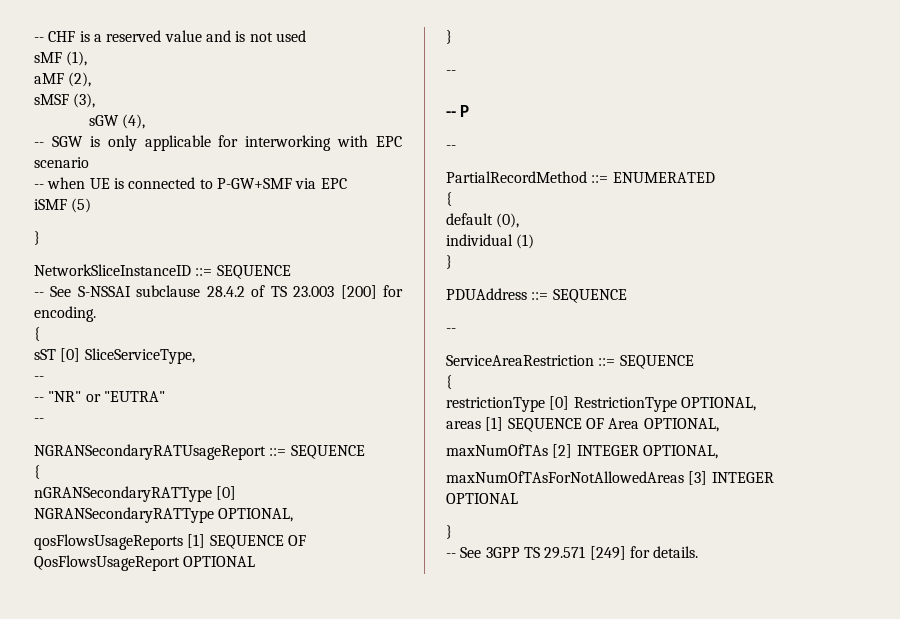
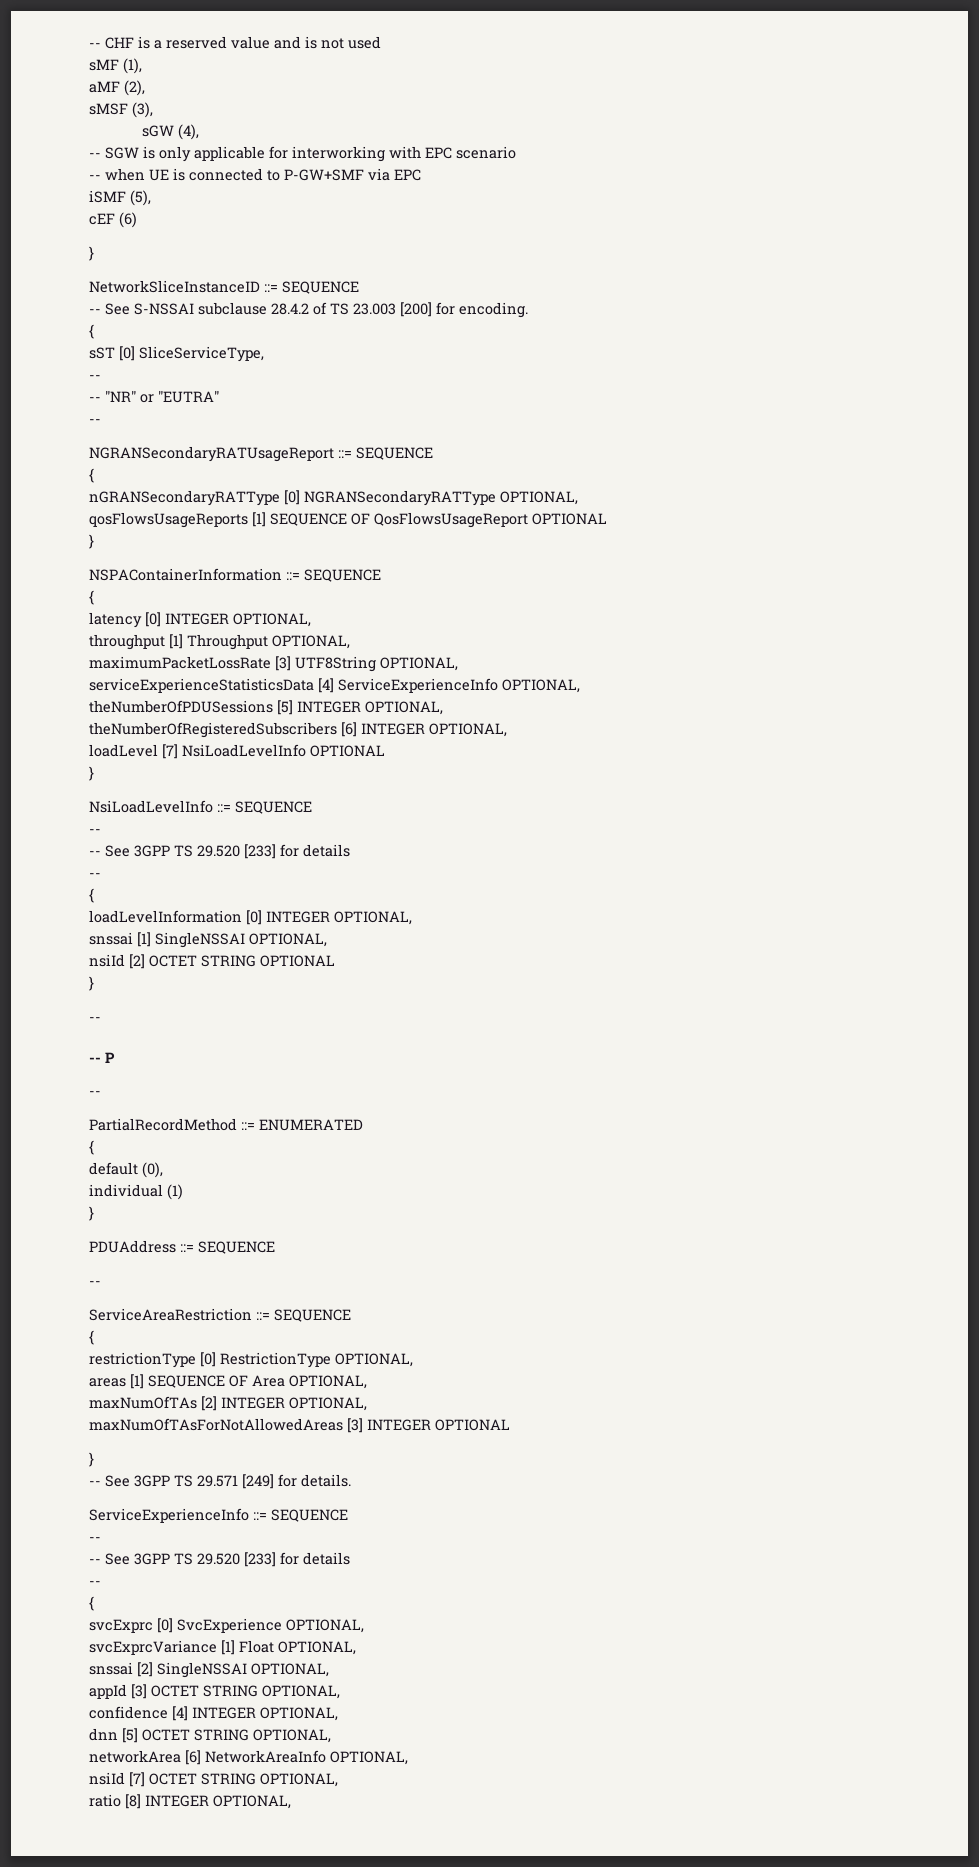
[71,198,92,213] (5) -> [130,190,151,206] [89,212,137,228] (5), // cEF (6)
(452, 37) none -> [89,568,381,582] [89,590,94,605] [89,612,311,628] [89,634,350,650] [89,656,458,672] [89,678,580,693] [89,700,443,715] [89,722,507,738] [89,744,385,759] [89,766,94,781] [89,800,312,814] [89,829,101,834] [89,844,350,859] [89,873,101,878] [89,888,94,903] [89,910,412,925] [89,932,327,948] [89,954,335,969] [89,976,94,991] // NSPAContainerInformation ::= SEQUENCE // { // latency [0] INTEGER OPTIONAL, // throughput [1] Throughput OPTIONAL, // maximumPacketLossRate [3] UTF8String OPTIONAL, // serviceExperienceStatisticsData [4] ServiceExperienceInfo OPTIONAL, // theNumberOfPDUSessions [5] INTEGER OPTIONAL, // theNumberOfRegisteredSubscribers [6] INTEGER OPTIONAL, // loadLevel [7] NsiLoadLevelInfo OPTIONAL // } // NsiLoadLevelInfo ::= SEQUENCE // -- // -- See 3GPP TS 29.520 [233] for details // -- // { // loadLevelInformation [0] INTEGER OPTIONAL, // snssai [1] SingleNSSAI OPTIONAL, // nsiId [2] OCTET STRING OPTIONAL // }
(699, 552) none -> [89,1508,348,1523] [89,1537,101,1542] [89,1552,350,1567] [89,1581,101,1586] [89,1596,94,1611] [89,1618,364,1633] [89,1640,356,1655] [89,1662,329,1678] [89,1684,340,1699] [89,1706,338,1721] [89,1728,331,1743] [89,1750,408,1765] [89,1772,338,1787] [89,1794,291,1809] // ServiceExperienceInfo ::= SEQUENCE // -- // -- See 3GPP TS 29.520 [233] for details // -- // { // svcExprc [0] SvcExperience OPTIONAL, // svcExprcVariance [1] Float OPTIONAL, // snssai [2] SingleNSSAI OPTIONAL, // appId [3] OCTET STRING OPTIONAL, // confidence [4] INTEGER OPTIONAL, // dnn [5] OCTET STRING OPTIONAL, // networkArea [6] NetworkAreaInfo OPTIONAL, // nsiId [7] OCTET STRING OPTIONAL, // ratio [8] INTEGER OPTIONAL,

